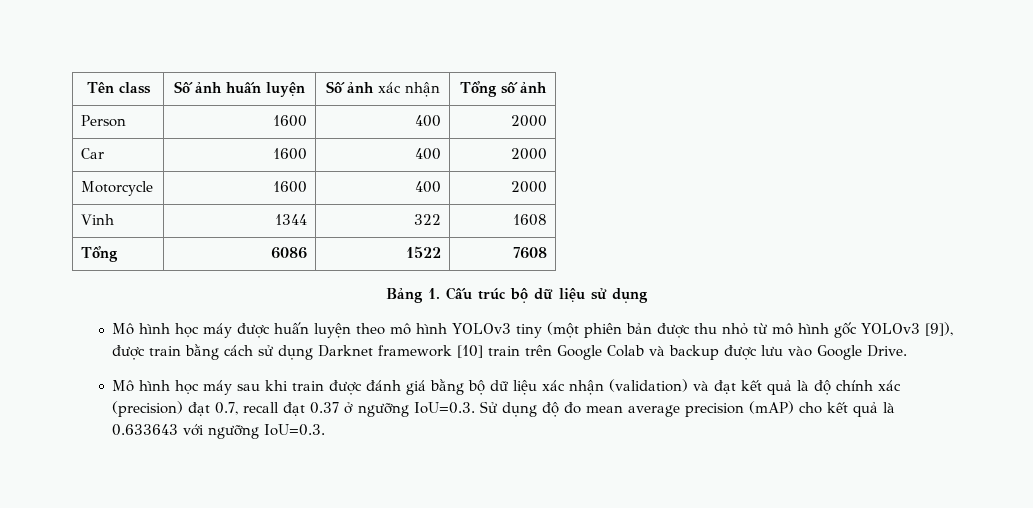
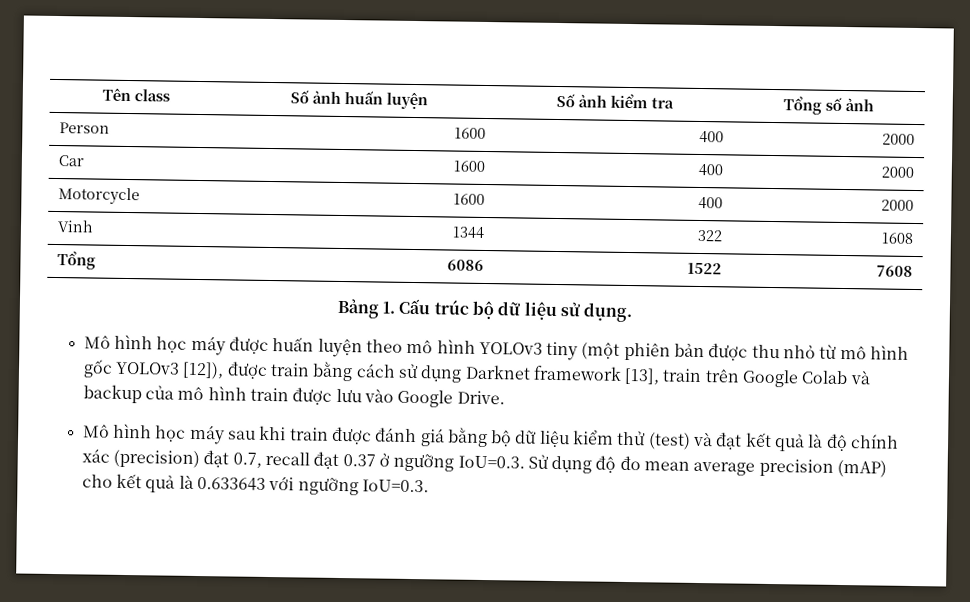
[377,82,440,97] xác nhận -> [609,93,674,109] kiểm tra
[612,288,648,303] dụng -> [583,302,633,323] dụng.
[925,322,954,336] [9]), -> [182,361,225,380] [12]),
[457,345,484,358] [10] -> [624,367,661,385] [13],
(720, 352) none -> [144,385,289,402] của mô hình train
[542,379,689,395] xác nhận (validation) -> [573,429,691,450] kiểm thử (test)

